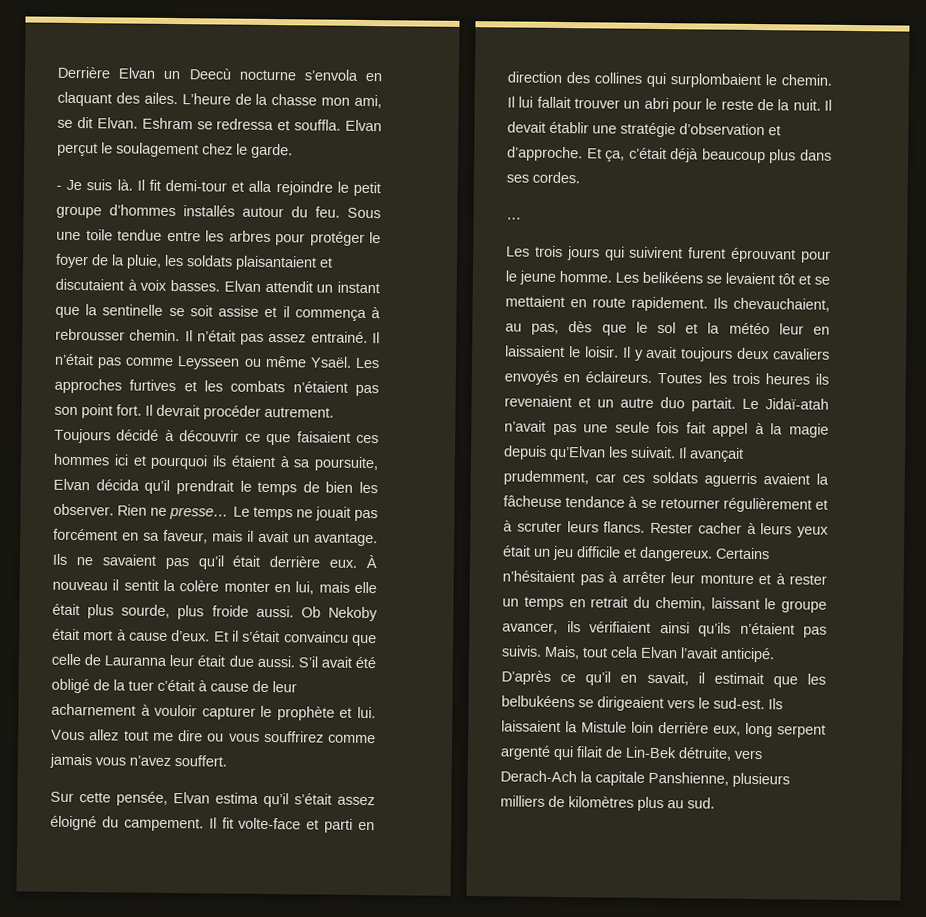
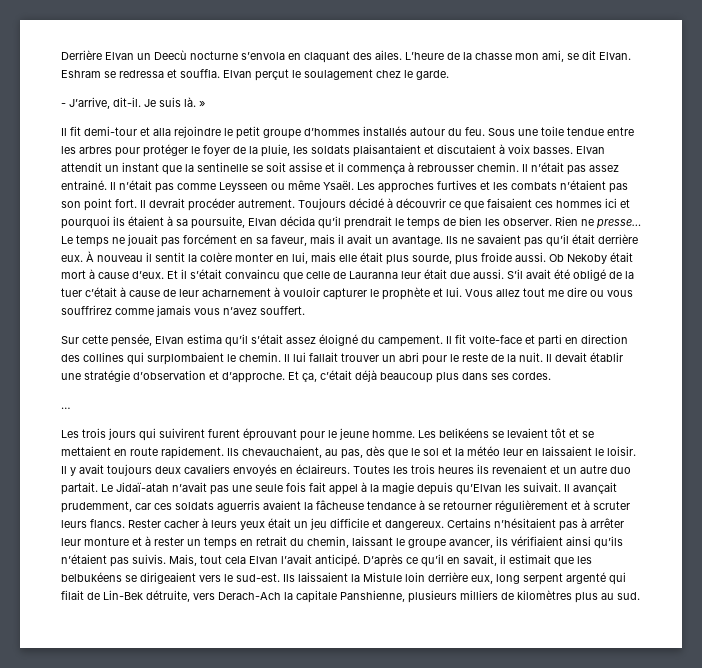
(62, 187) none -> [69,97,141,109] J’arrive, dit-il.
(133, 185) none -> [199,101,205,107] » //

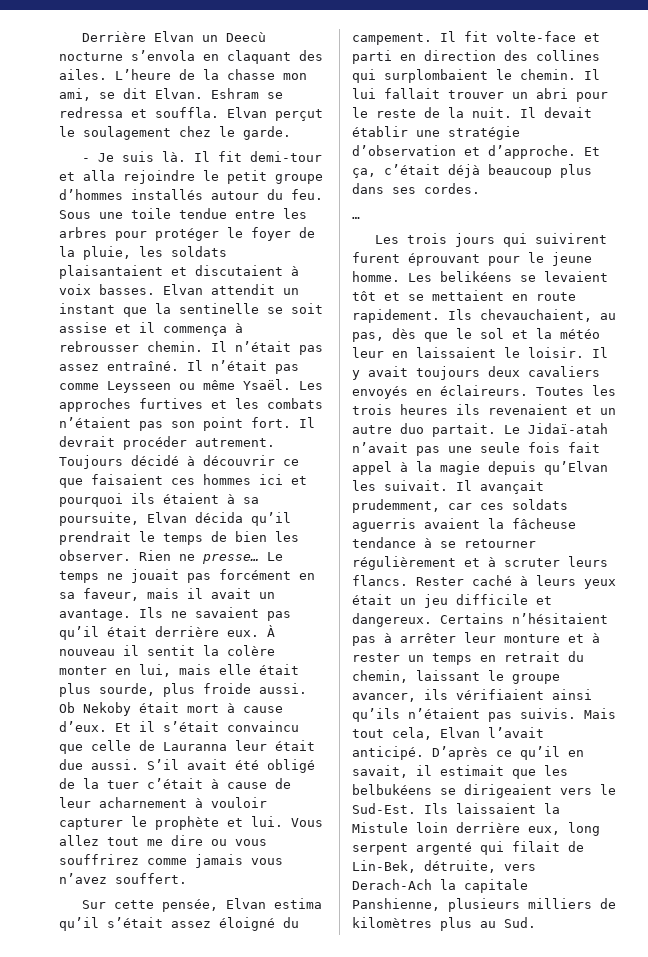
[69,97,141,109] J’arrive, dit-il. -> (91, 160) none
[199,101,205,107] » // -> (187, 156) none
[61,180,107,190] entrainé. -> [107,361,179,371] entraîné.
[164,520,199,528] cacher -> [472,575,512,586] caché
[169,554,246,566] Mais, tout cela -> [584,708,616,719] [352,727,432,740] Mais tout cela,
[236,573,280,582] sud-est. -> [352,803,416,814] Sud-Est.
[103,590,143,600] Lin-Bek -> [352,860,416,873] Lin-Bek,
[617,592,640,600] sud. -> [504,917,536,928] Sud.

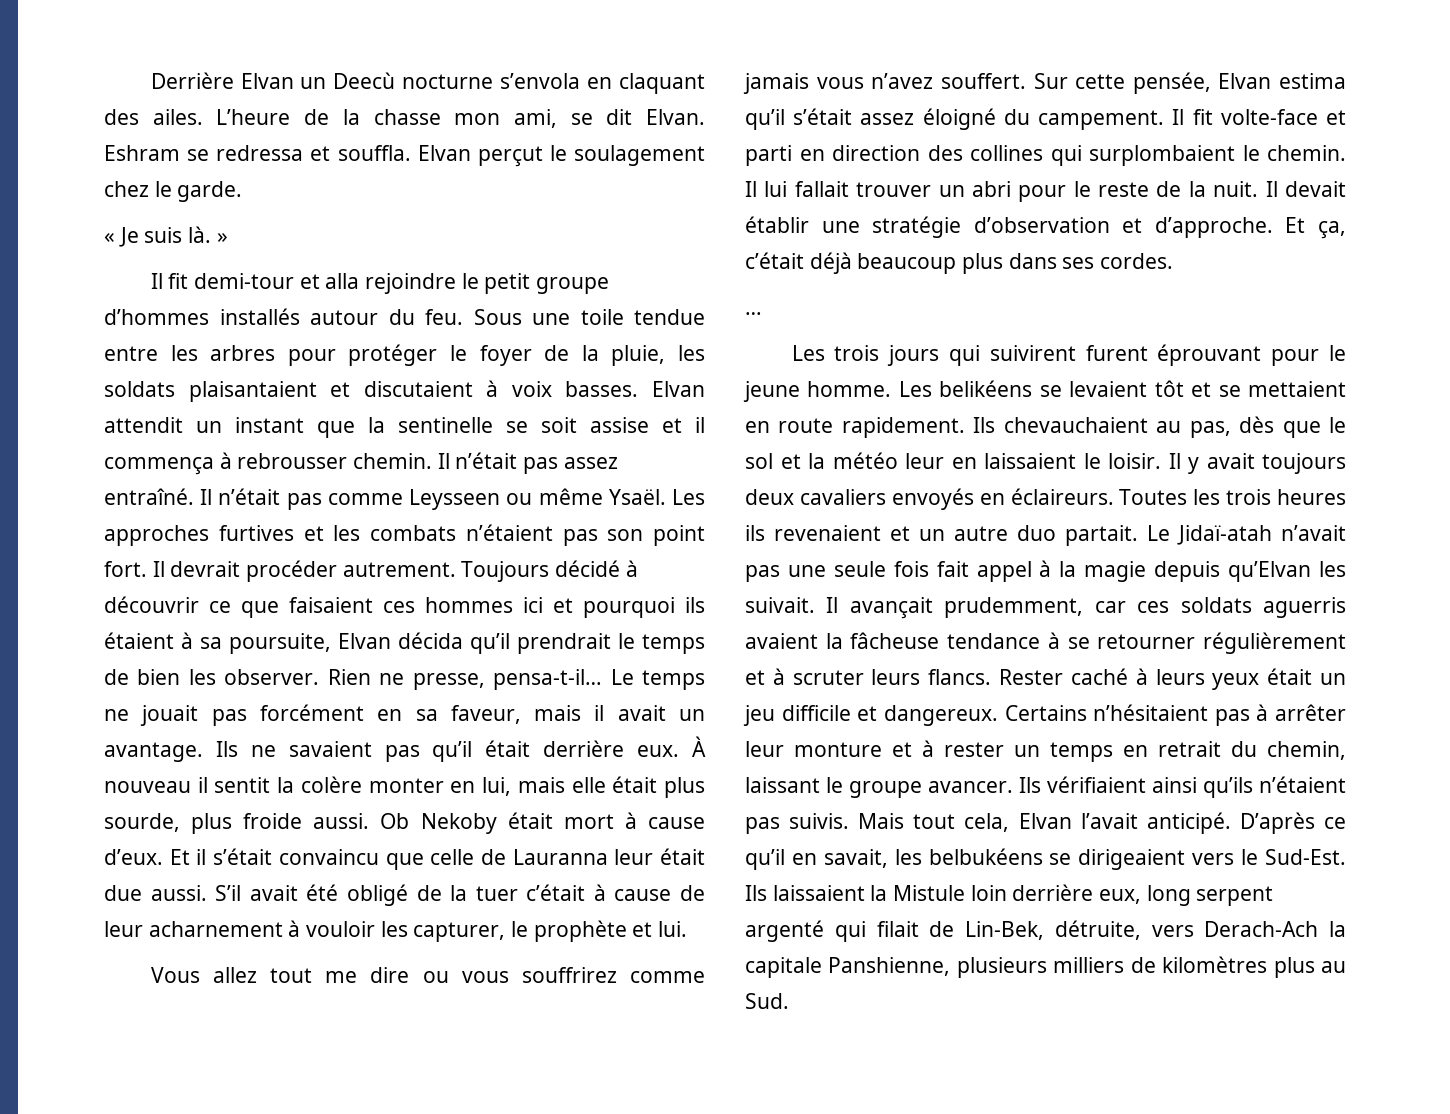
[82,158,91,162] - -> [104,233,115,243] «
(187, 156) none -> [216,233,228,243] » //
[202,554,259,564] presse… -> [412,669,603,690] presse, pensa-t-il…
[59,818,123,830] capturer -> [380,921,506,942] les capturer,
(283, 821) none -> (688, 929) //
(187, 878) // -> (1026, 81) none
[480,309,592,322] chevauchaient, -> [1003,417,1148,433] chevauchaient
[352,689,448,702] avancer, ils -> [928,777,1041,793] avancer. Ils
[416,765,536,779] il estimait que -> (888, 858) none

